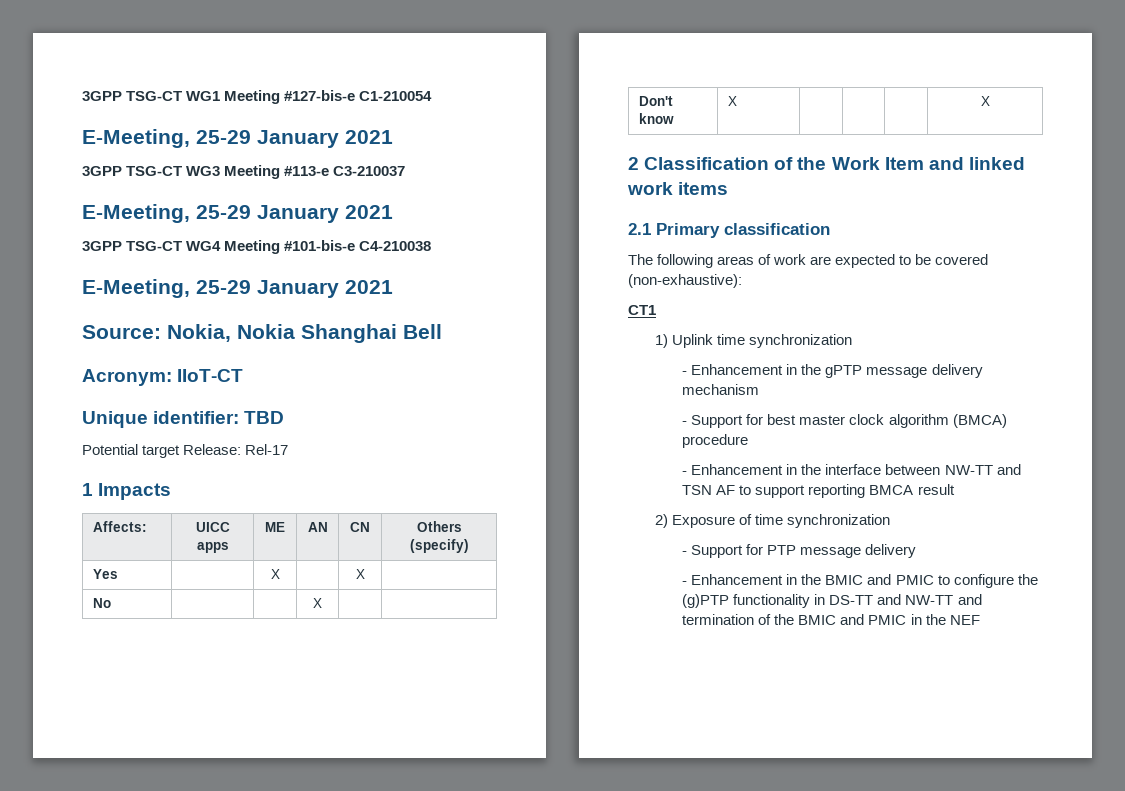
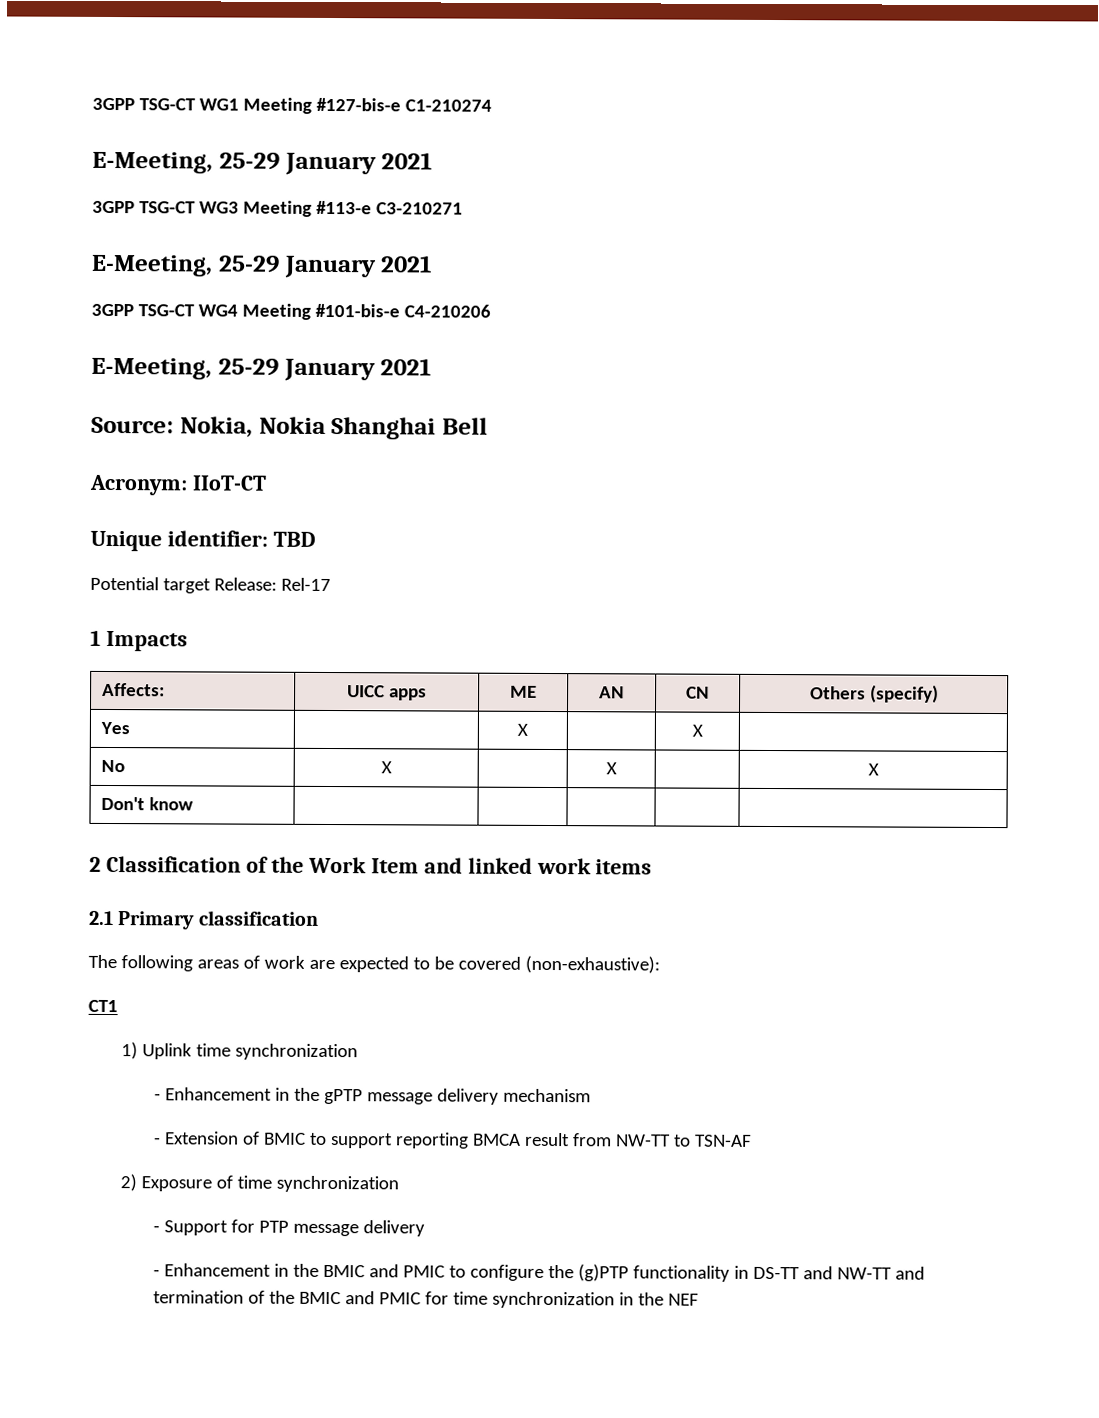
[359,91,433,101] C1-210054 -> [404,99,492,112] C1-210274
[333,166,406,176] C3-210037 -> [375,202,463,215] C3-210271
[359,241,432,251] C4-210038 -> [403,304,491,318] C4-210206
[313,598,322,608] | | X | | -> [380,761,392,774] [605,762,617,775] [867,763,879,776] X | | X | | X
[727,96,737,106] [980,96,990,106] X | | | | X -> (195, 804) | | | |
[691,414,1007,428] [682,434,749,448] [682,464,1021,475] [682,485,736,495] Support for best master clock algorithm (BMCA) procedure // - Enhancement in the interface between NW-TT and TSN AF -> [164,1131,306,1145] Extension of BMIC
(955, 489) none -> [572,1133,752,1147] from NW-TT to TSN-AF
(907, 620) none -> [424,1291,615,1309] for time synchronization

